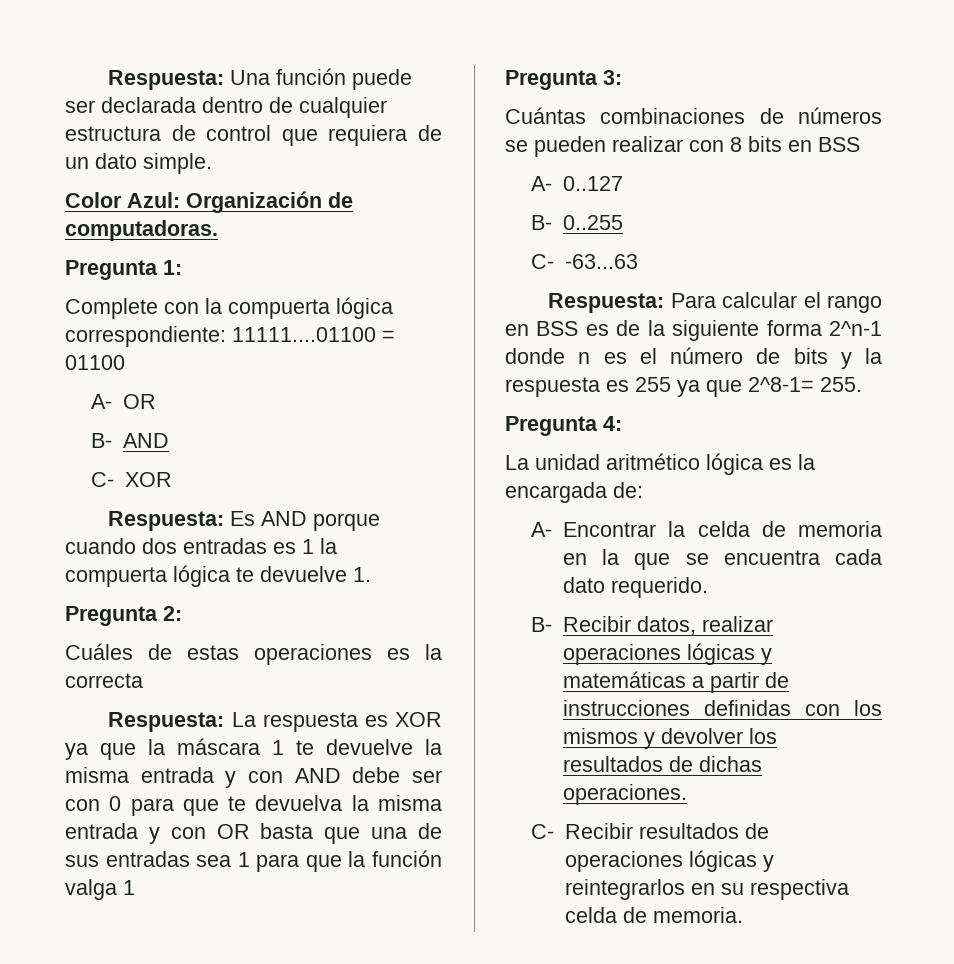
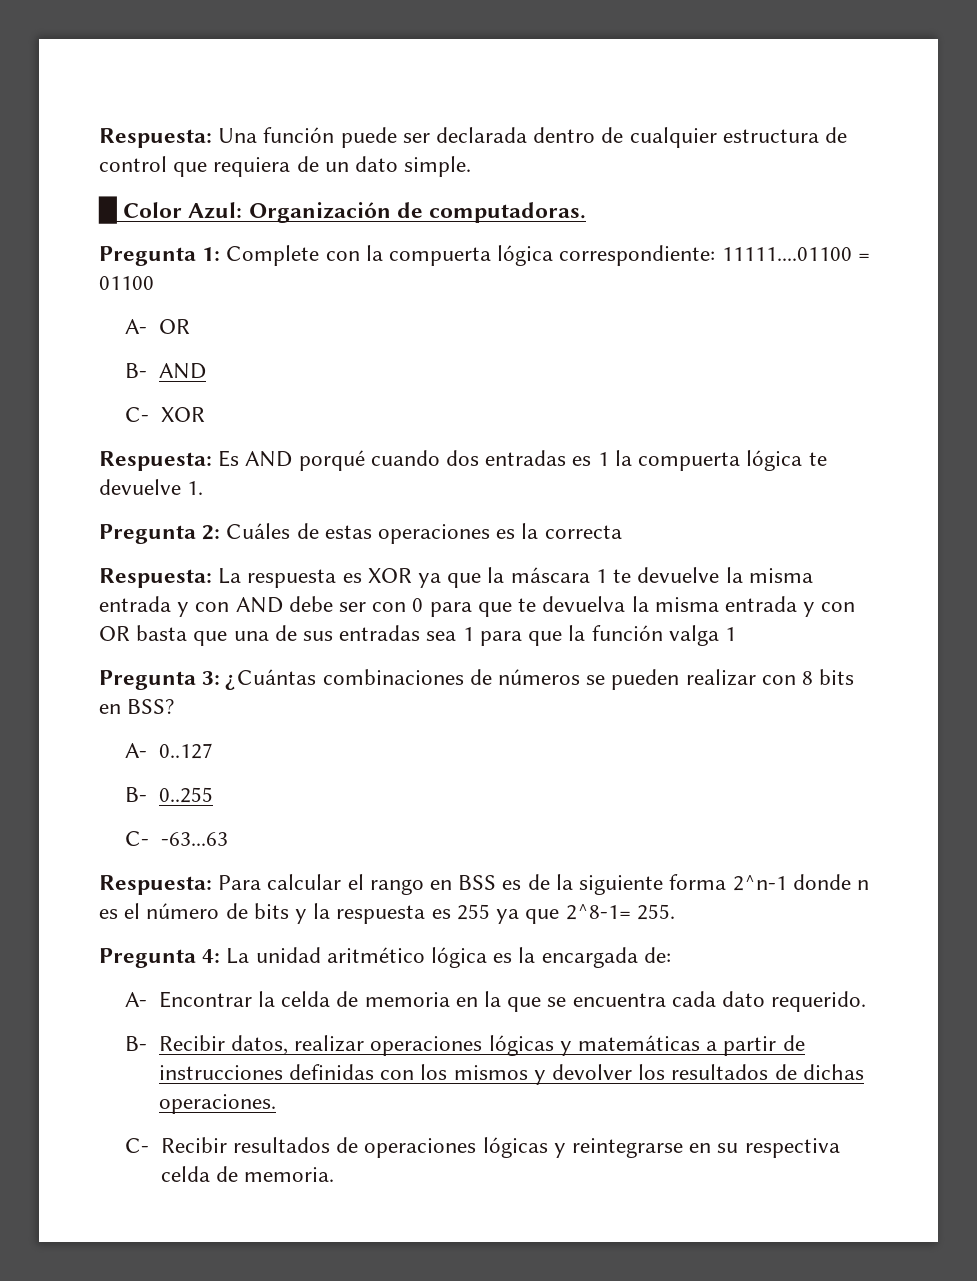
(212, 163) none -> [98,196,117,224] █
(182, 267) // -> (221, 254) none
[313,513,381,531] porque -> [298,450,365,471] porqué
(182, 613) // -> (221, 532) none
[505,107,586,124] // Cuántas -> [225,669,317,690] ¿Cuántas
[818,137,860,152] BSS -> [127,699,175,714] BSS?
(622, 423) // -> (221, 956) none
[565,879,686,900] reintegrarlos -> [571,1138,683,1158] reintegrarse

